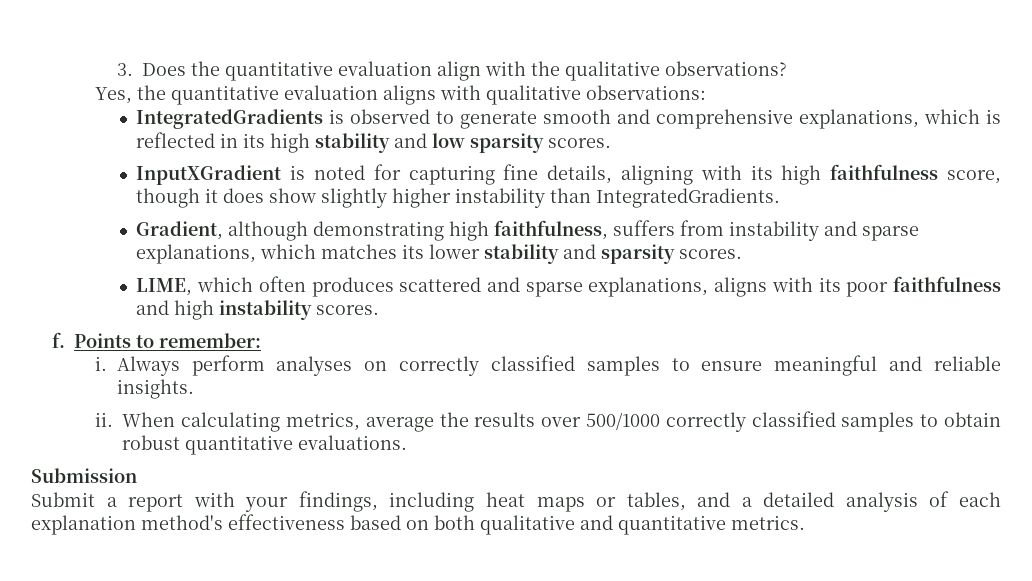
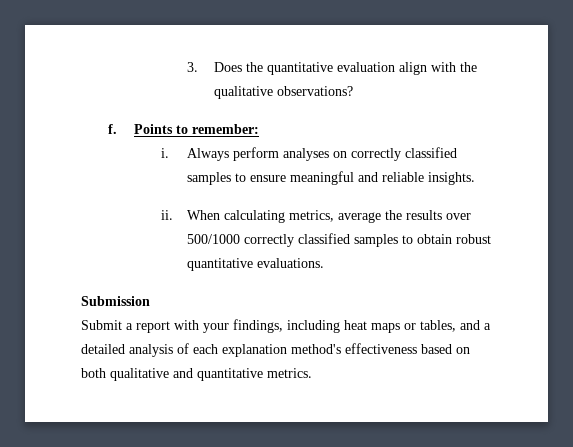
[95,85,707,105] [136,109,1002,129] [136,132,612,153] [136,164,1001,185] [136,188,781,208] [136,220,920,241] [136,244,743,264] [136,276,1002,297] [136,300,380,320] // Yes, the quantitative evaluation aligns with qualitative observations: // IntegratedGradients is observed to generate smooth and comprehensive explanations, which is reflected in its high stability and low sparsity scores. // InputXGradient is noted for capturing fine details, aligning with its high faithfulness score, though it does show slightly higher instability than IntegratedGradients. // Gradient, although demonstrating high faithfulness, suffers from instability and sparse explanations, which matches its lower stability and sparsity scores. // LIME, which often produces scattered and sparse explanations, aligns with its poor faithfulness and high instability scores. -> (354, 91) none

